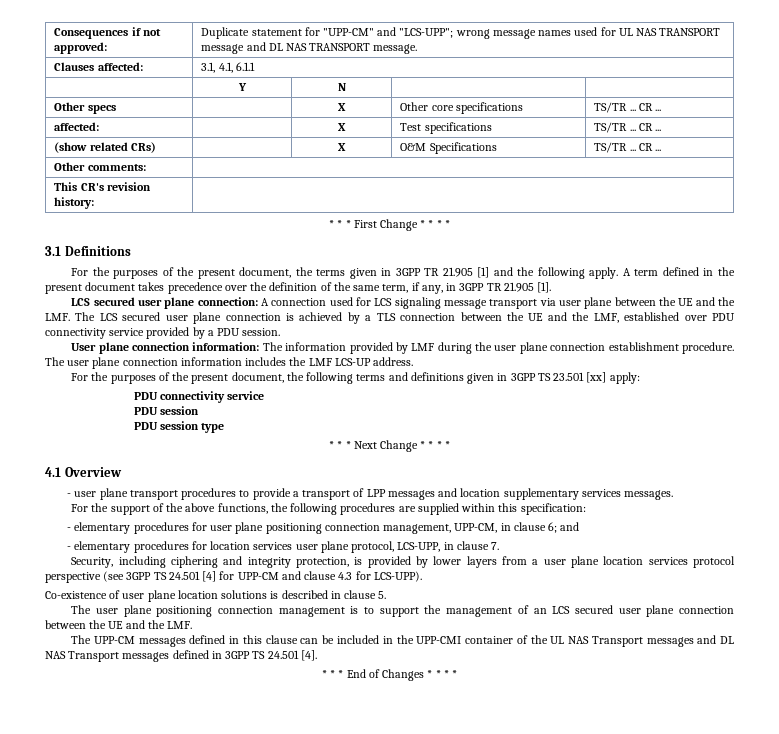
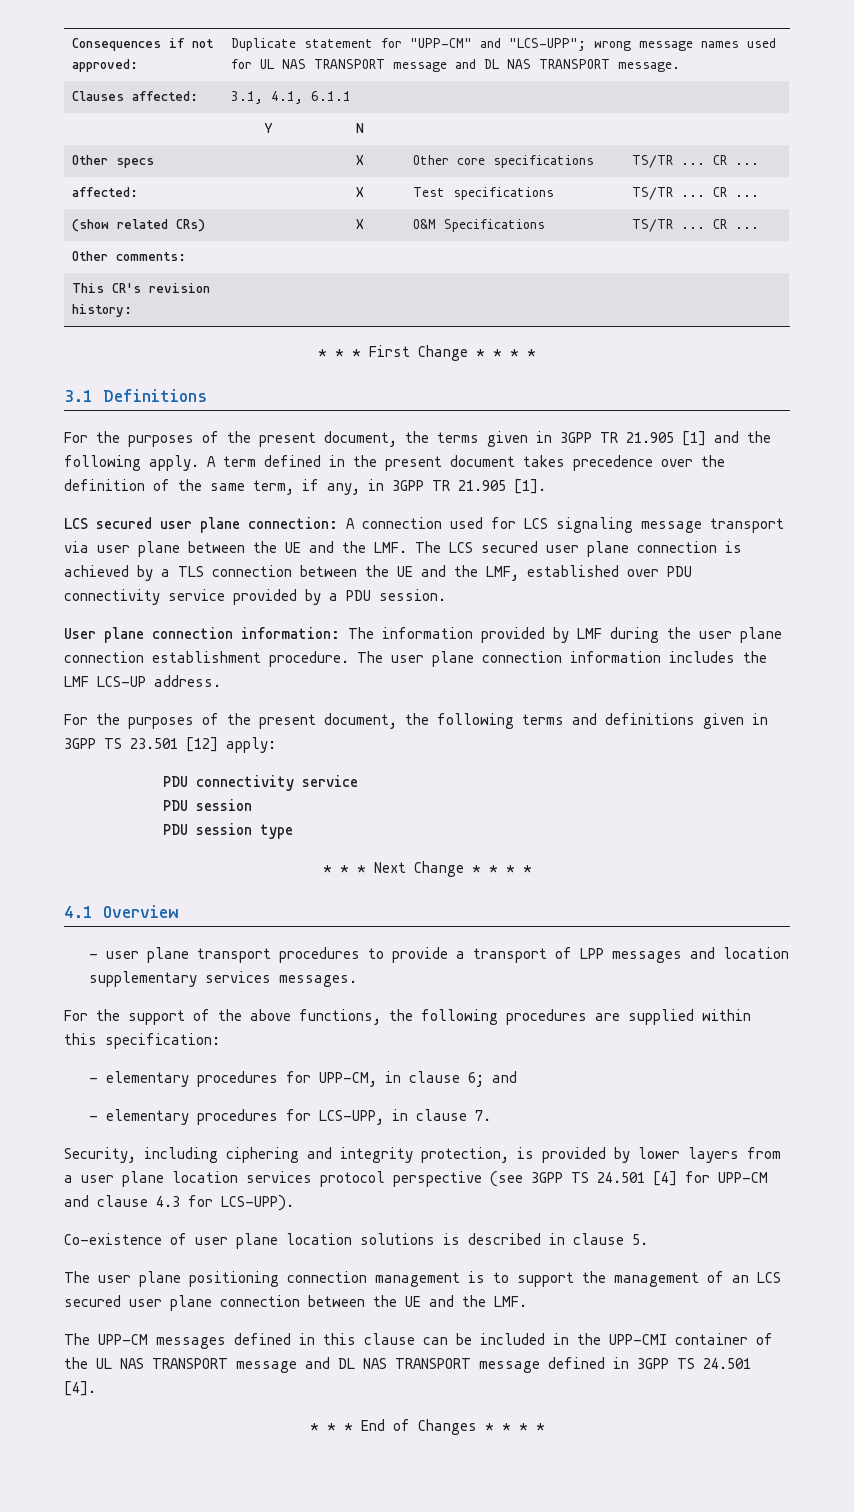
[586,372,607,383] [xx] -> [186,737,218,752] [12]
[210,522,452,534] user plane positioning connection management, -> (311, 1077) none
[210,541,395,553] location services user plane protocol, -> (311, 1115) none
[591,635,735,647] [45,651,170,662] Transport messages and DL NAS Transport messages -> [152,1357,540,1373] TRANSPORT message and DL NAS TRANSPORT message

